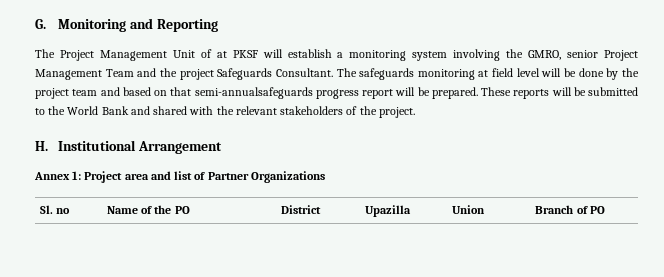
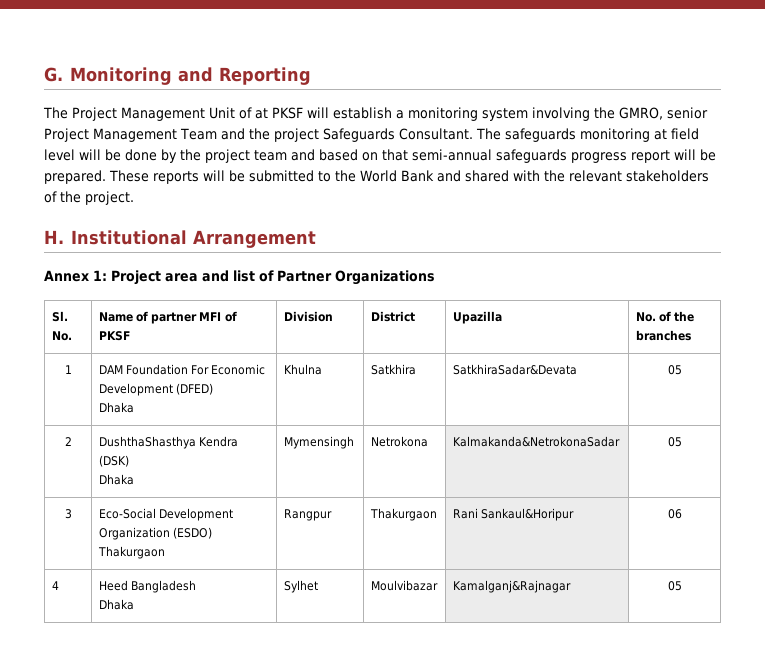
[194,87,313,99] semi-annualsafeguards -> [412,149,567,163] semi-annual safeguards
[56,208,71,214] no -> [51,331,72,341] No.
[154,205,190,214] [281,205,321,214] [364,205,411,217] [451,205,485,214] [535,205,605,214] the PO | District | Upazilla | Union | Branch of PO -> [151,311,237,324] [98,331,130,341] [283,311,333,322] [370,311,415,322] [452,311,502,324] [635,311,695,322] [635,330,691,341] [64,365,72,374] [98,364,266,375] [98,383,213,396] [98,402,134,413] [283,364,322,375] [370,364,416,375] [452,364,577,375] [667,365,682,375] [64,437,72,446] [98,436,238,449] [98,455,129,467] [98,474,134,485] [283,436,354,449] [370,436,428,447] [452,436,620,447] [667,437,682,447] [64,509,72,519] [98,508,233,521] [98,527,212,540] [97,546,165,559] [283,509,332,521] [369,508,437,521] [452,508,574,521] [667,509,682,519] [51,581,59,590] [98,580,196,593] [98,599,134,610] [283,580,318,593] [370,580,438,591] [452,580,571,593] [667,581,682,591] partner MFI of PKSF | Division | District | Upazilla | No. of the branches // 1 | DAM Foundation For Economic Development (DFED) // Dhaka | Khulna | Satkhira | SatkhiraSadar&Devata | 05 // 2 | DushthaShasthya Kendra (DSK) // Dhaka | Mymensingh | Netrokona | Kalmakanda&NetrokonaSadar | 05 // 3 | Eco-Social Development Organization (ESDO) Thakurgaon | Rangpur | Thakurgaon | Rani Sankaul&Horipur | 06 // 4 | Heed Bangladesh // Dhaka | Sylhet | Moulvibazar | Kamalganj&Rajnagar | 05

